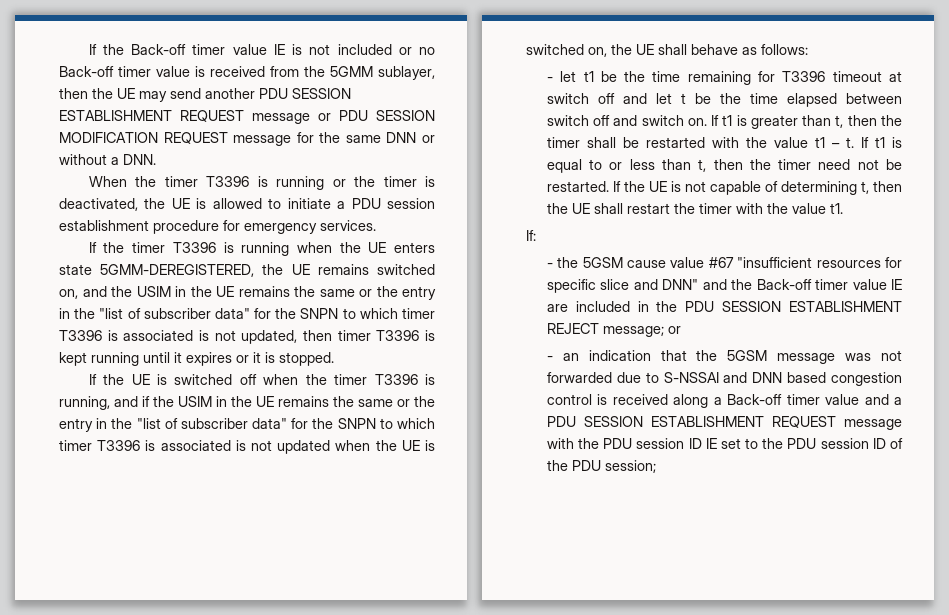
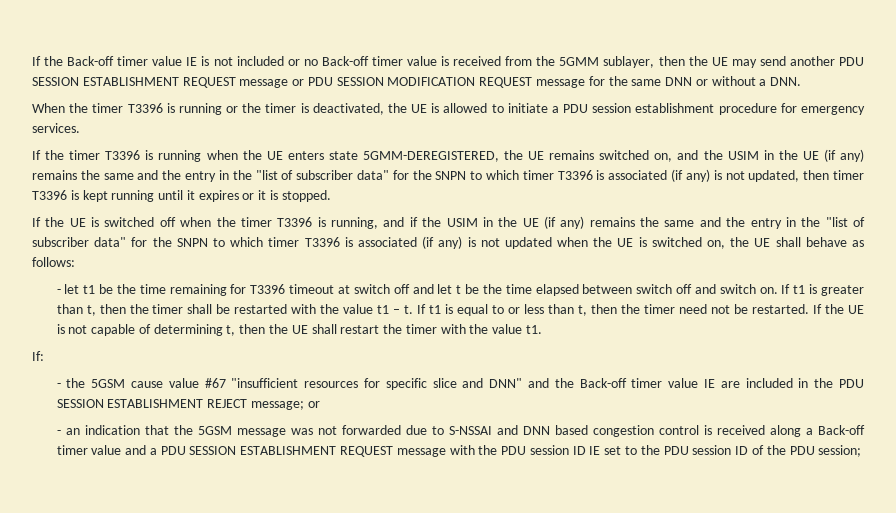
[238,286,372,297] remains the same or -> [823,149,865,162] [32,170,159,180] (if any) remains the same and
(194, 335) none -> [671,169,710,182] (if any)
[278,396,410,407] remains the same or -> [543,216,721,229] (if any) remains the same and
(231, 445) none -> [422,236,463,249] (if any)

